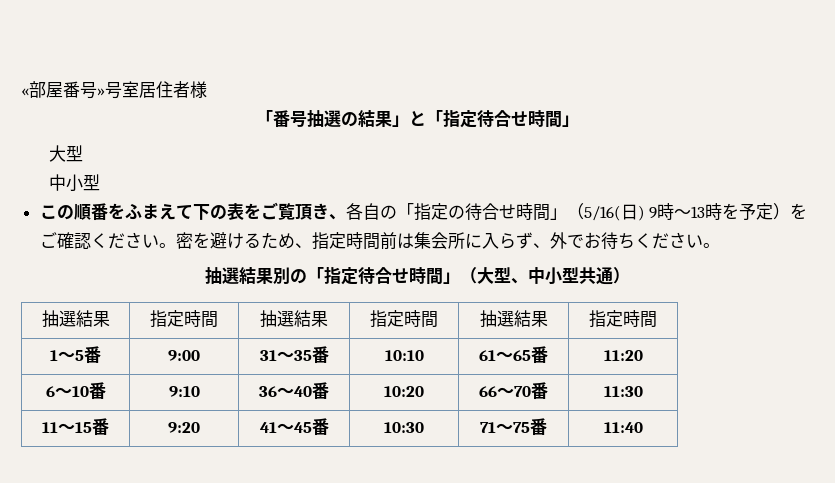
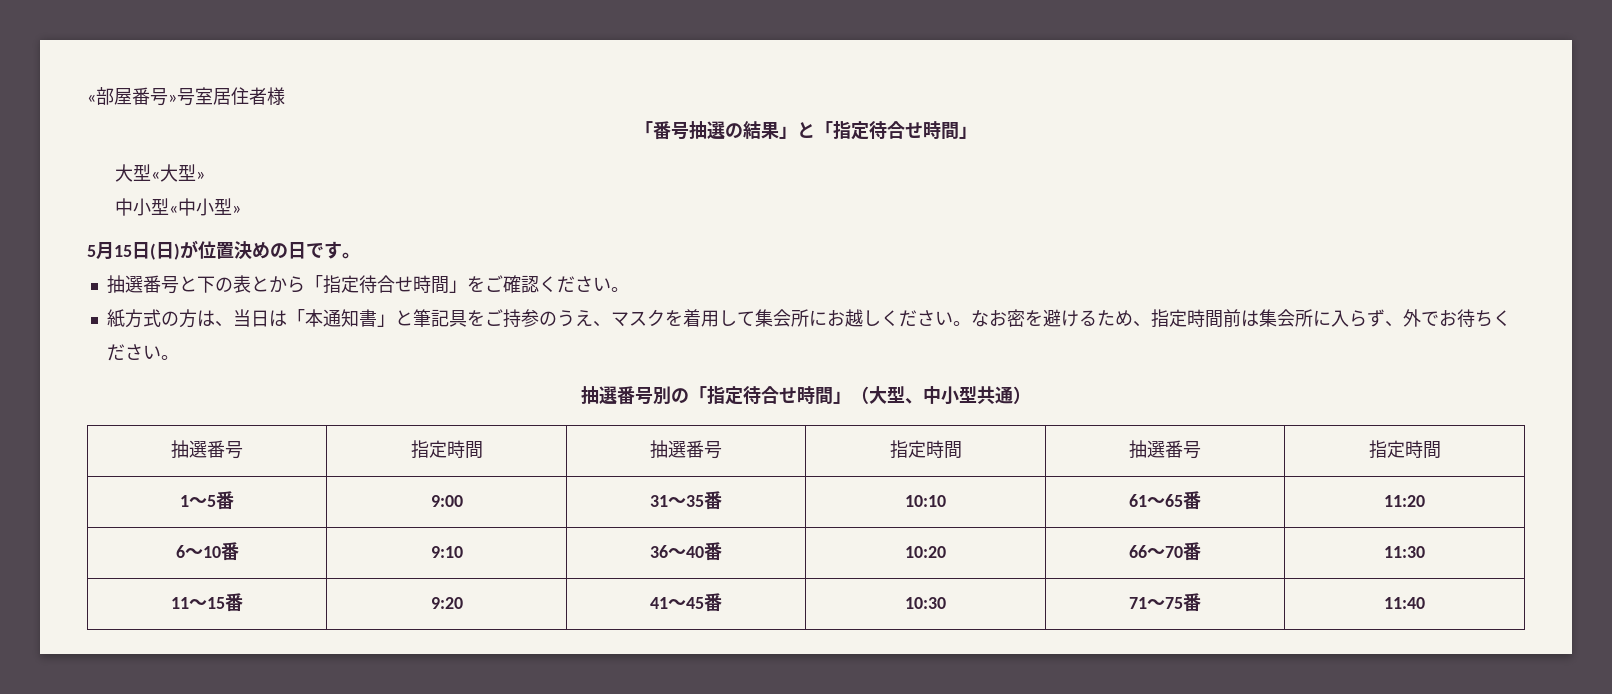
[49,174,101,192] [39,202,791,221] // 中小型 // この順番をふまえて下の表をご覧頂き、各自の「指定の待合せ時間」（5/16(日) 9時～13時を予定） -> [151,164,206,182] [115,198,242,216] [87,240,360,260] [106,275,467,294] «大型» // 中小型«中小型» // 5月15日(日)が位置決めの日です。 // 抽選番号と下の表とから「指定待合せ時間」
(176, 245) none -> [106,309,1007,328] // 紙方式の方は、当日は「本通知書」と筆記具をご持参のうえ、マスクを着用して集会所にお越しください。なお
[239,267,273,284] 結果 -> [617,386,653,405] 番号
[75,310,110,327] [150,310,218,328] [260,310,328,327] [370,310,438,328] [479,310,548,327] 結果 | 指定時間 | 抽選結果 | 指定時間 | 抽選結果 -> [207,440,243,459] [410,440,483,459] [650,440,722,459] [889,440,962,459] [1129,440,1201,459] 番号 | 指定時間 | 抽選番号 | 指定時間 | 抽選番号

